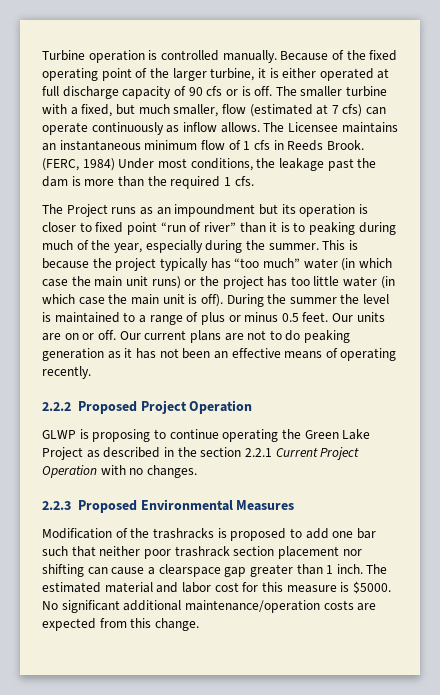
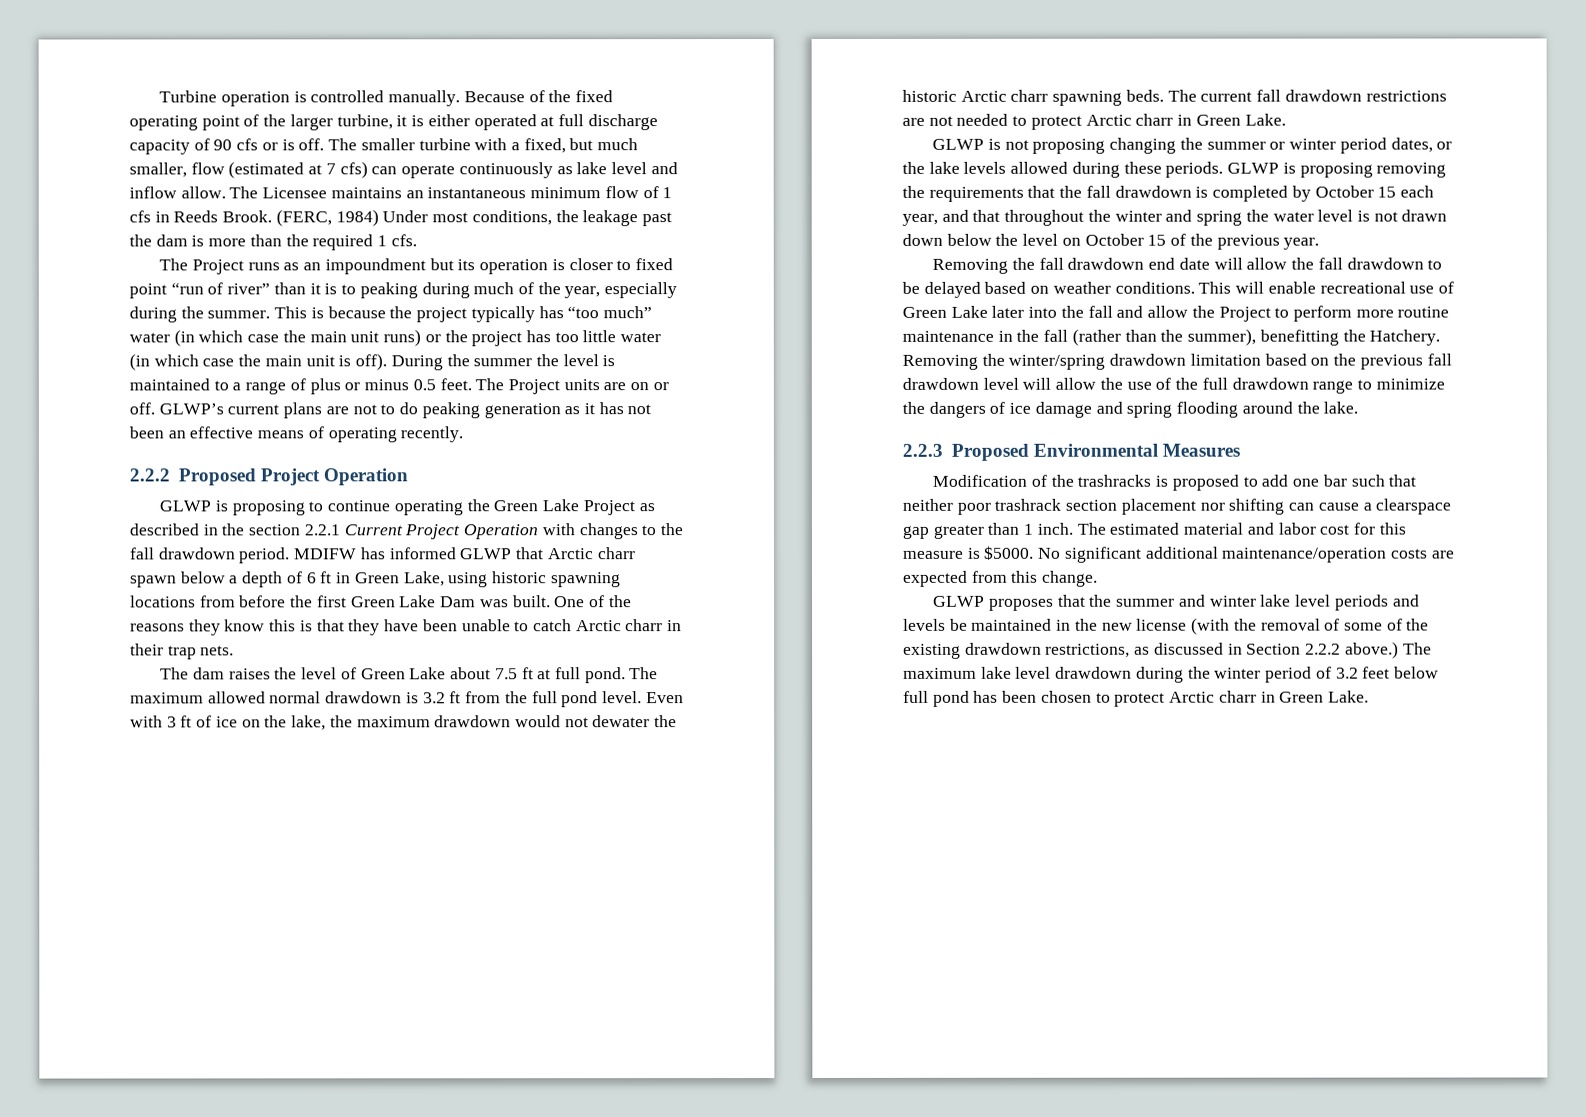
[182,122,260,133] inflow allows. -> [576,162,678,175] [129,186,226,199] lake level and inflow allow.
[332,313,354,322] Our -> [475,378,560,395] The Project
[119,331,141,340] Our -> [158,403,224,415] GLWP’s
[129,465,197,478] no changes. -> [578,523,683,540] [129,547,636,564] [130,571,621,588] [130,595,632,608] [130,619,683,636] [130,643,235,660] [160,667,659,684] [130,691,684,708] [130,715,678,731] [902,89,1447,106] [902,113,1286,130] [932,137,1453,154] [902,161,1447,178] [902,185,1434,202] [902,209,1448,226] [902,233,1320,250] [932,257,1443,274] [902,281,1454,298] [902,305,1450,322] [902,328,1441,346] [902,353,1452,370] [902,377,1445,394] [902,401,1359,418] changes to the fall drawdown period. MDIFW has informed GLWP that Arctic charr spawn below a depth of 6 ft in Green Lake, using historic spawning locations from before the first Green Lake Dam was built. One of the reasons they know this is that they have been unable to catch Arctic charr in their trap nets. // The dam raises the level of Green Lake about 7.5 ft at full pond. The maximum allowed normal drawdown is 3.2 ft from the full pond level. Even with 3 ft of ice on the lake, the maximum drawdown would not dewater the historic Arctic charr spawning beds. The current fall drawdown restrictions are not needed to protect Arctic charr in Green Lake. // GLWP is not proposing changing the summer or winter period dates, or the lake levels allowed during these periods. GLWP is proposing removing the requirements that the fall drawdown is completed by October 15 each year, and that throughout the winter and spring the water level is not drawn down below the level on October 15 of the previous year. // Removing the fall drawdown end date will allow the fall drawdown to be delayed based on weather conditions. This will enable recreational use of Green Lake later into the fall and allow the Project to perform more routine maintenance in the fall (rather than the summer), benefitting the Hatchery. Removing the winter/spring drawdown limitation based on the previous fall drawdown level will allow the use of the full drawdown range to minimize the dangers of ice damage and spring flooding around the lake.
(199, 624) none -> [933,594,1420,611] [903,617,1430,635] [903,641,1432,659] [903,666,1439,683] [903,690,1369,707] // GLWP proposes that the summer and winter lake level periods and levels be maintained in the new license (with the removal of some of the existing drawdown restrictions, as discussed in Section 2.2.2 above.) The maximum lake level drawdown during the winter period of 3.2 feet below full pond has been chosen to protect Arctic charr in Green Lake.

